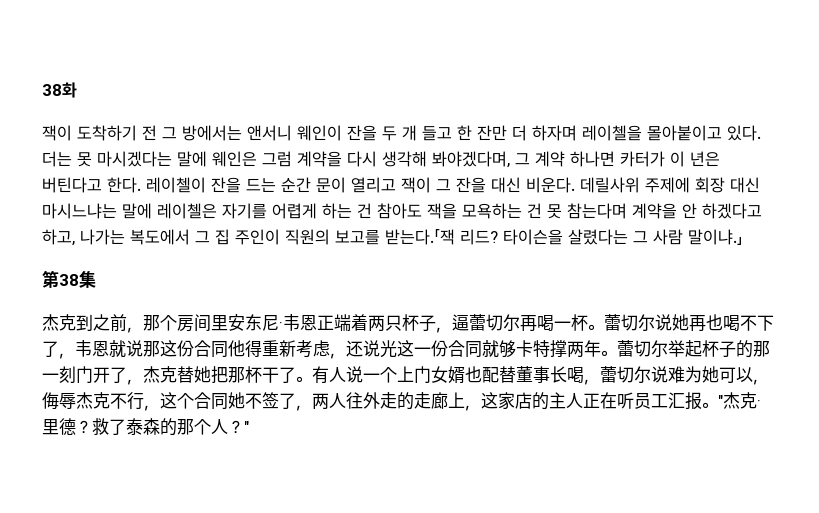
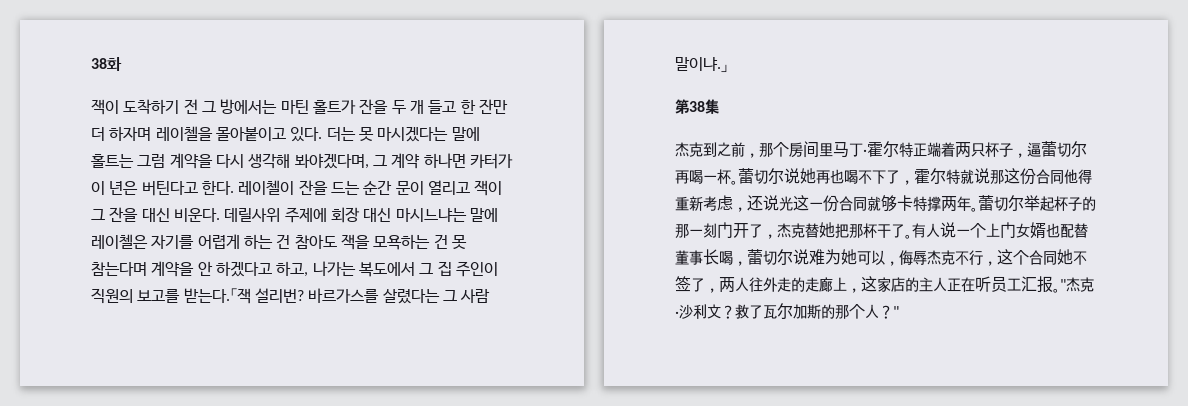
[247,125,342,141] 앤서니 웨인이 -> [280,100,356,114] 마틴 홀트가
[212,151,257,167] 웨인은 -> [91,154,134,168] 홀트는
[460,229,563,245] 리드? 타이슨을 -> [254,288,380,303] 설리번? 바르가스를
[228,314,317,331] 安东尼·韦恩 -> [833,141,913,158] 马丁·霍尔特
[75,340,109,357] 韦恩 -> [914,168,960,184] 霍尔特
[42,418,160,435] 里德？救了泰森 -> [679,303,821,319] 沙利文？救了瓦尔加斯

